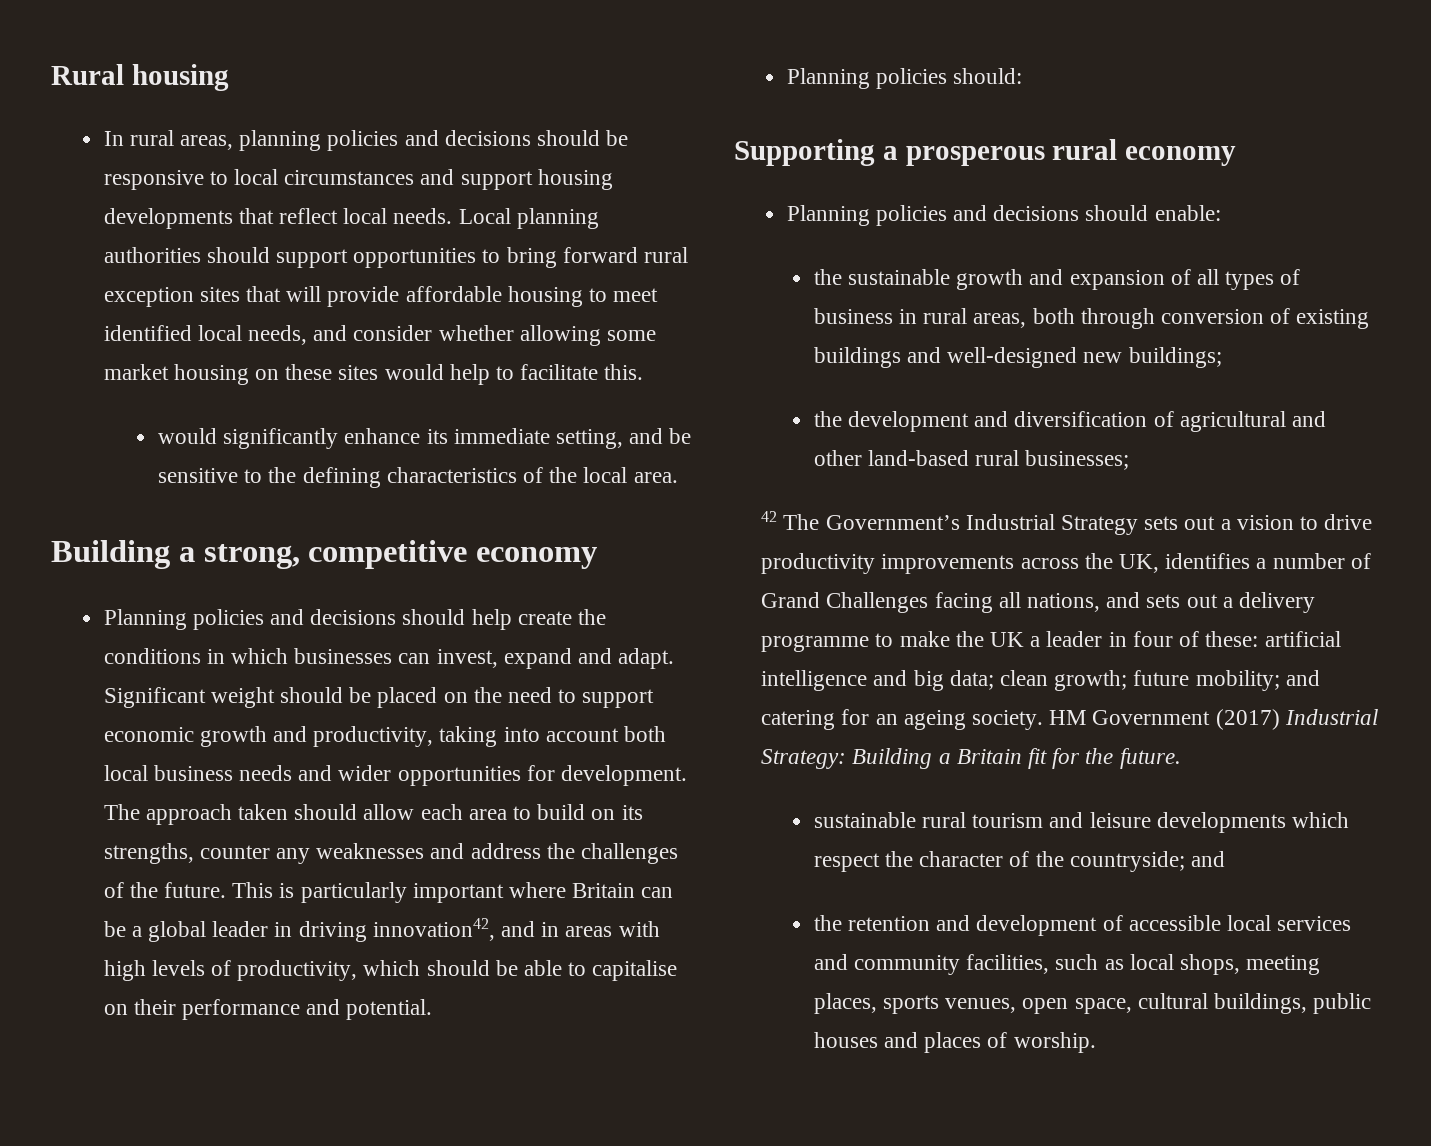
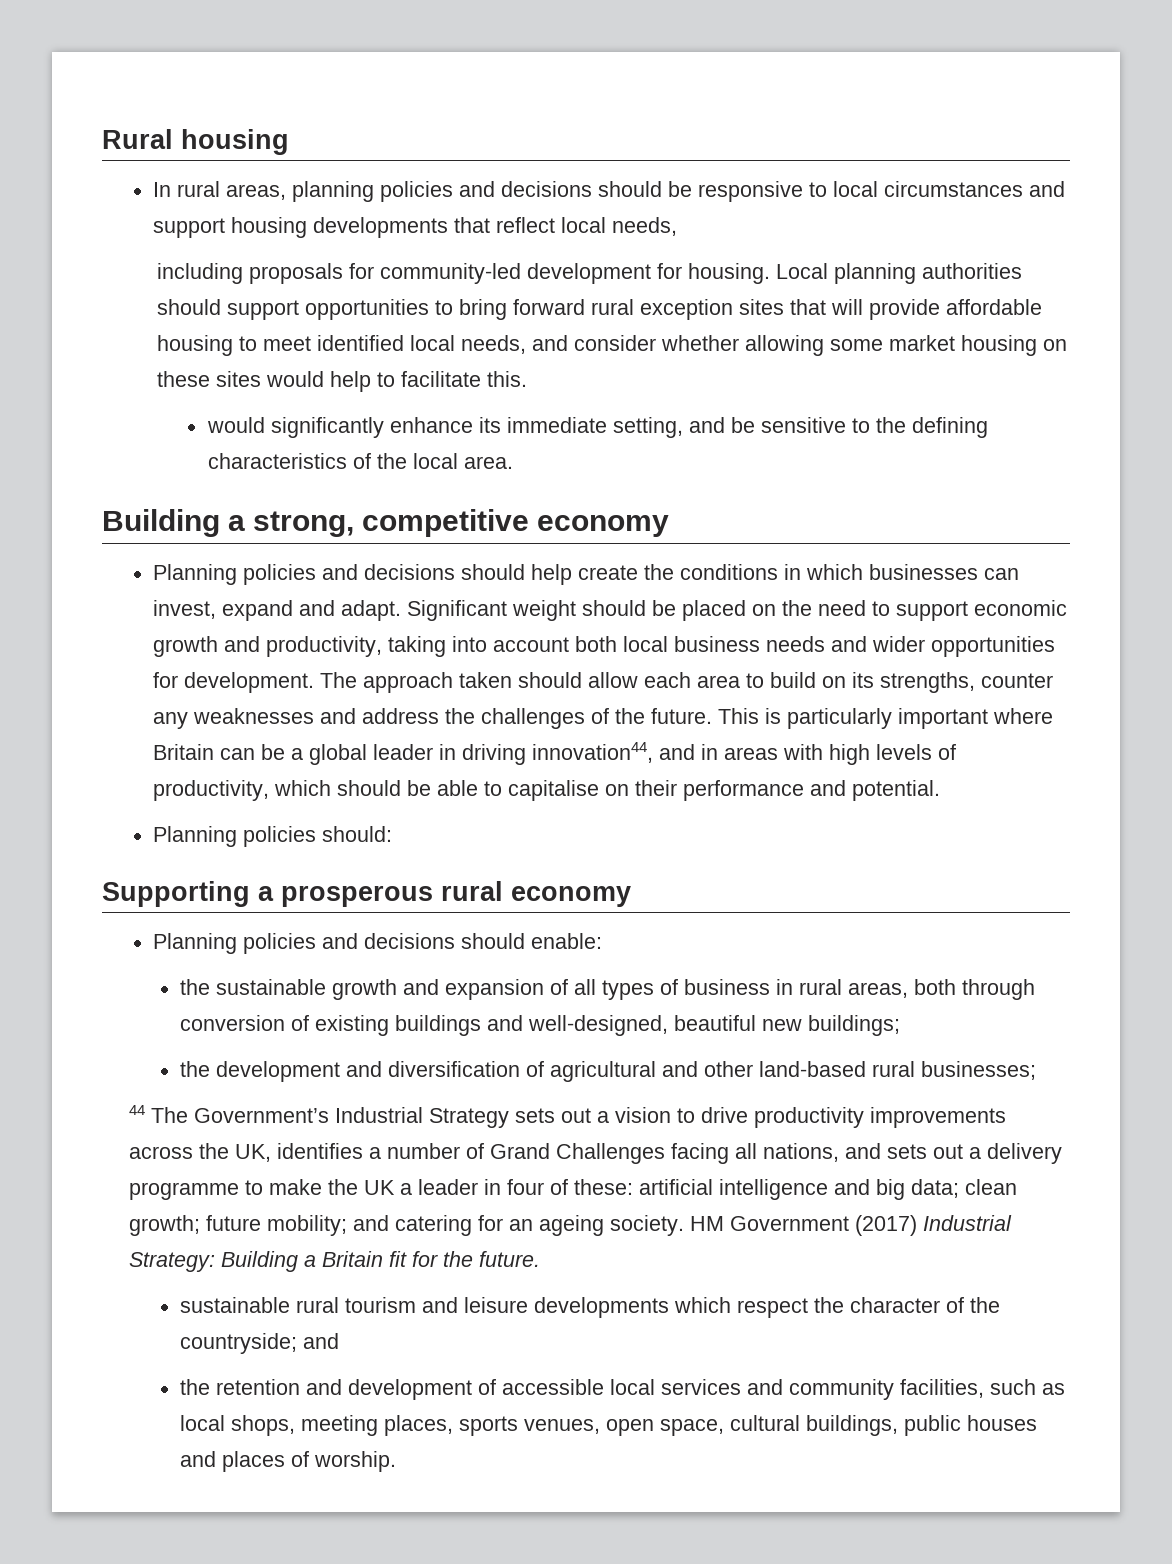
[393,208,453,224] needs. -> [611,217,677,236] [156,263,770,284] needs, // including proposals for community-led development for housing.
[372,918,495,941] innovation42, -> [531,742,653,763] innovation44,
[947,347,1078,368] well-designed -> [528,1015,757,1036] well-designed, beautiful
[761,511,778,522] 42 -> [129,1105,146,1115] 44

